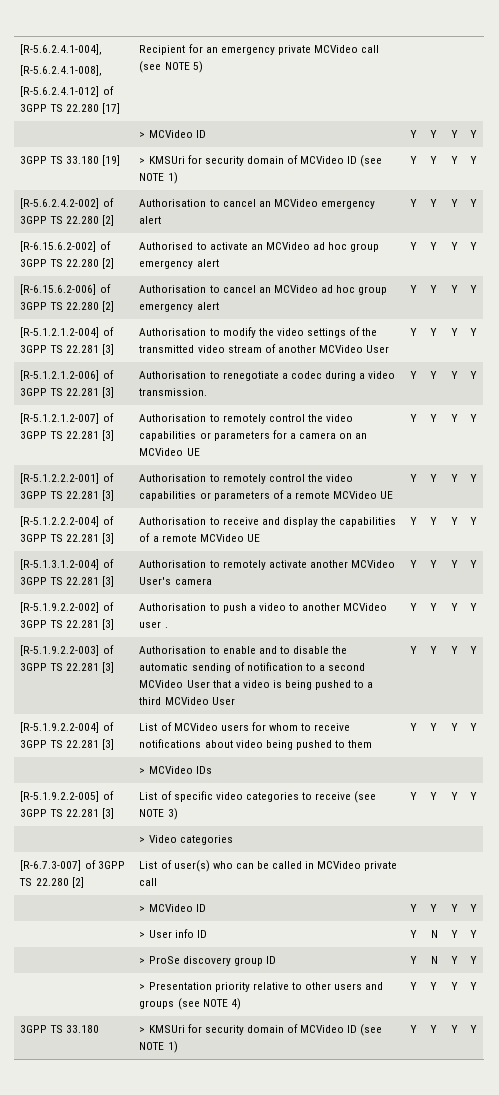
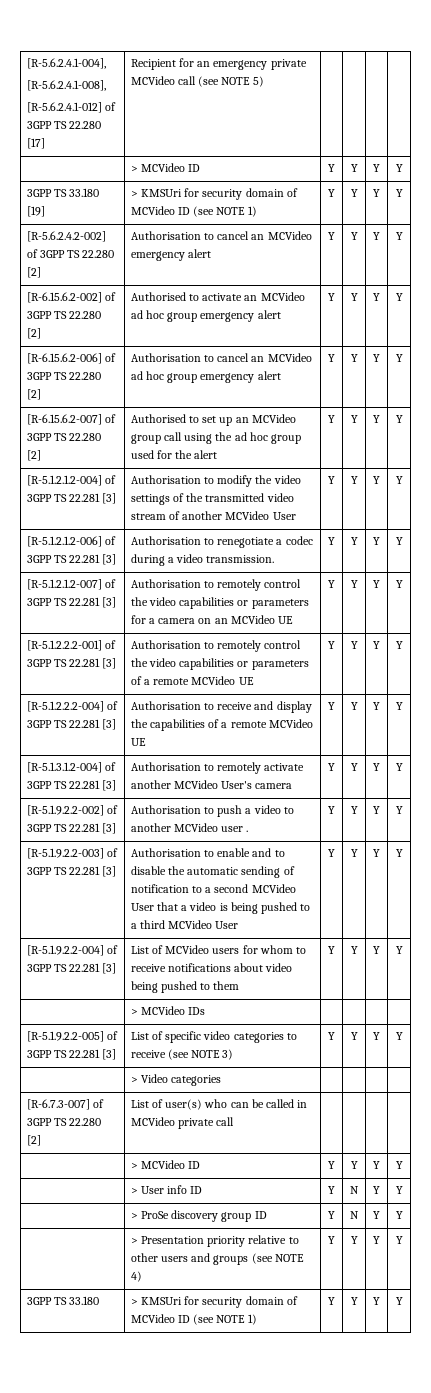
(477, 289) none -> [27,414,117,425] [27,433,102,441] [27,450,42,461] [131,414,296,426] [131,432,301,444] [131,450,218,459] [328,415,335,423] [350,415,358,423] [373,415,380,423] [395,415,403,423] // [R-6.15.6.2-007] of 3GPP TS 22.280 [2] | Authorised to set up an MCVideo group call using the ad hoc group used for the alert | Y | Y | Y | Y

